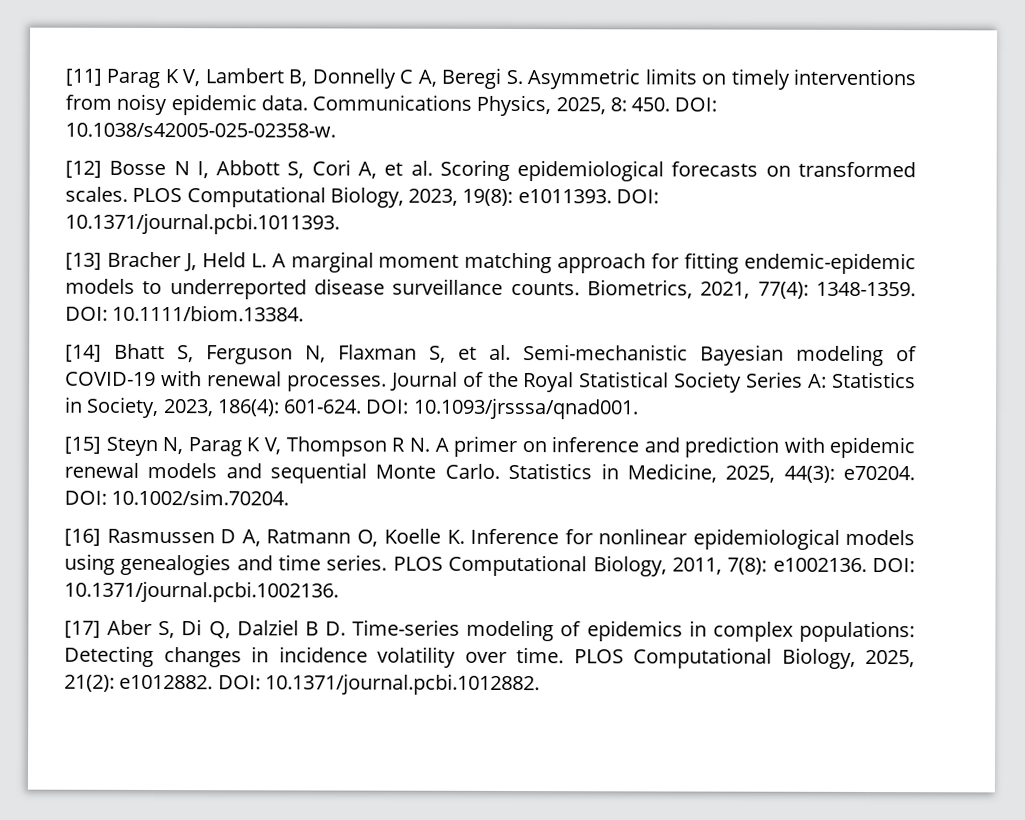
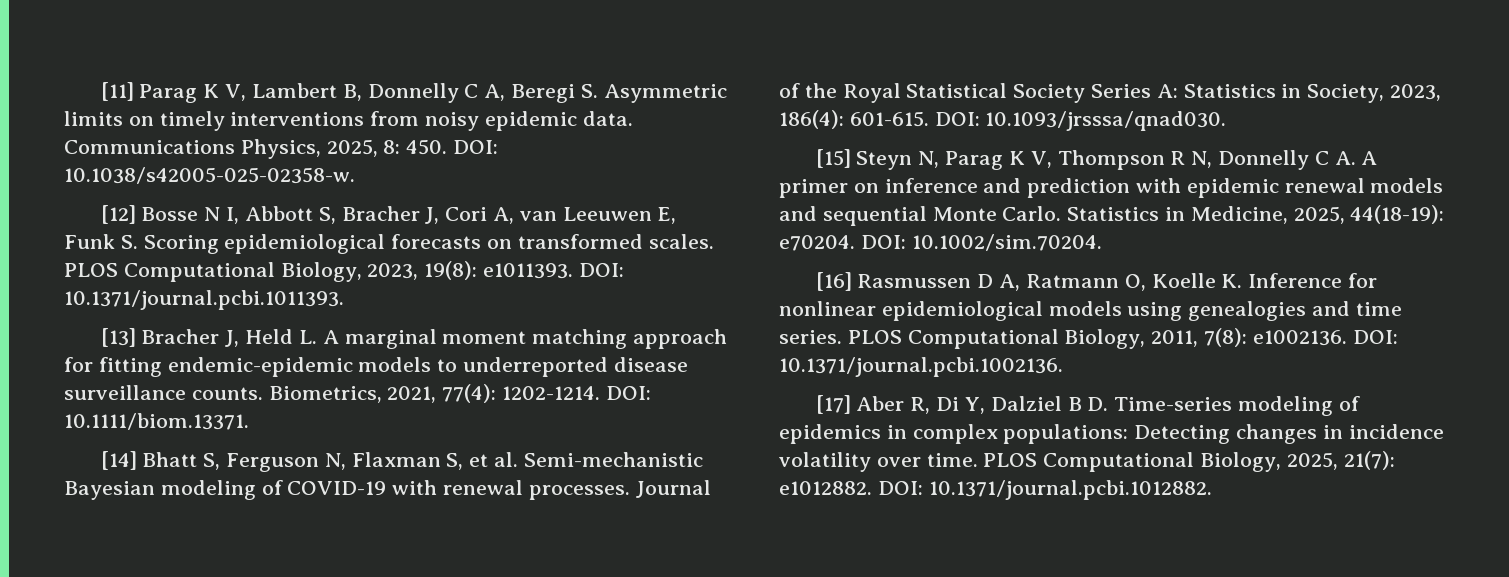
[311,159,433,179] Cori A, et al. -> [341,206,677,224] [64,234,138,249] Bracher J, Cori A, van Leeuwen E, Funk S.
[816,281,917,297] [65,304,305,322] 1348-1359. DOI: 10.1111/biom.13384. -> [502,386,651,400] [64,413,249,430] 1202-1214. DOI: 10.1111/biom.13371.
[283,397,639,420] 601-624. DOI: 10.1093/jrsssa/qnad001. -> [849,111,1227,131] 601-615. DOI: 10.1093/jrsssa/qnad030.
[408,437,430,452] N. -> [1191,150,1356,170] N, Donnelly C A.
[783,465,835,483] 44(3): -> [1350,205,1445,224] 44(18-19):
[158,619,231,639] S, Di Q, -> [910,397,985,414] R, Di Y,
[64,674,115,692] 21(2): -> [1343,451,1395,470] 21(7):

